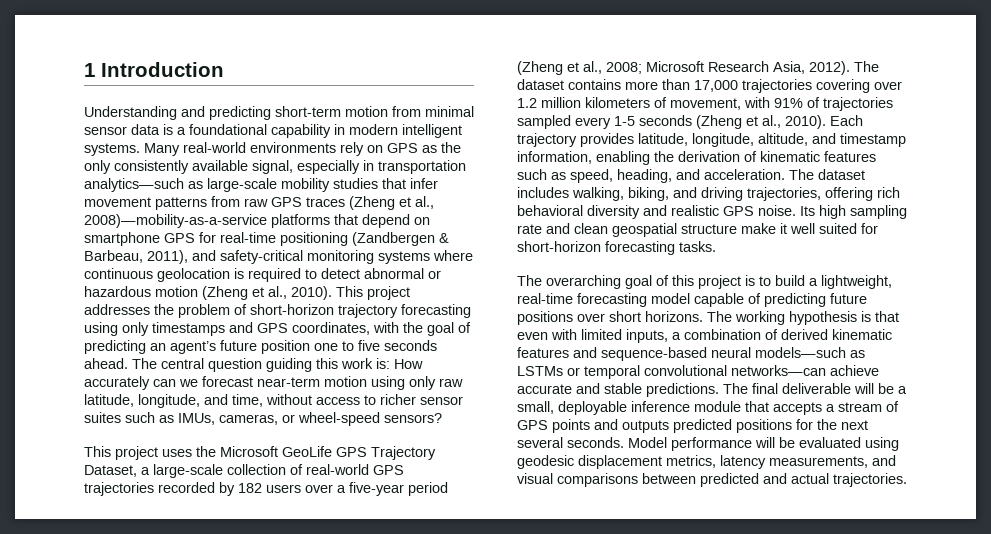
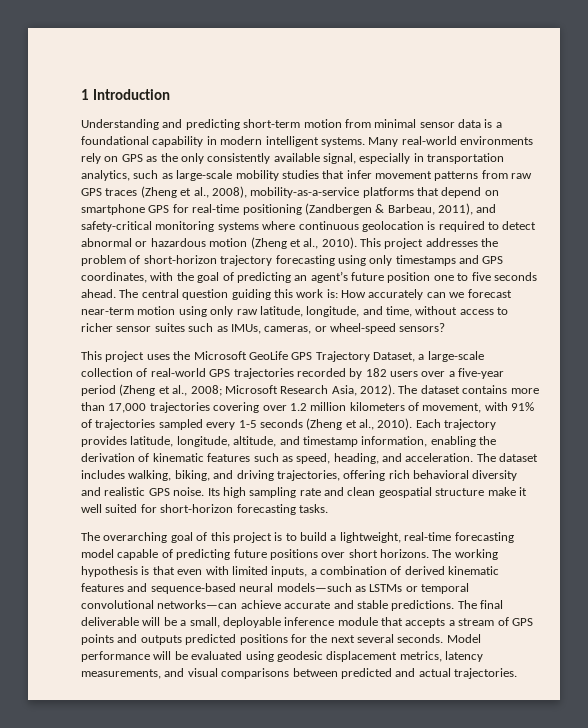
[84,178,184,192] analytics—such -> [81,170,159,181] analytics, such
[84,214,267,228] 2008)—mobility‑as‑a‑service -> [211,186,360,198] 2008), mobility-as-a-service

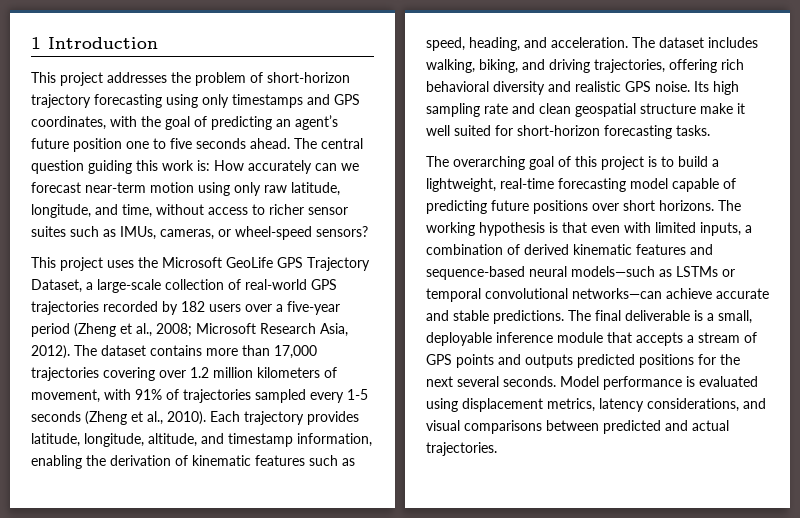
[81,119,502,130] [81,136,533,147] [81,153,505,164] [81,170,533,181] [81,186,499,198] [81,203,497,215] [81,221,537,232] [81,237,357,249] Understanding and predicting short-term motion from minimal sensor data is a foundational capability in modern intelligent systems. Many real-world environments rely on GPS as the only consistently available signal, especially in transportation analytics, such as large-scale mobility studies that infer movement patterns from raw GPS traces (Zheng et al., 2008), mobility-as-a-service platforms that depend on smartphone GPS for real-time positioning (Zandbergen & Barbeau, 2011), and safety-critical monitoring systems where continuous geolocation is required to detect abnormal or hazardous motion (Zheng et al., 2010). -> (158, 43) none
[142,617,177,626] will be -> [694,310,703,321] is
[153,651,188,660] will be -> [686,376,695,387] is
[276,651,323,662] geodesic -> (458, 405) none
[81,669,161,679] measurements, -> [647,398,739,412] considerations,

